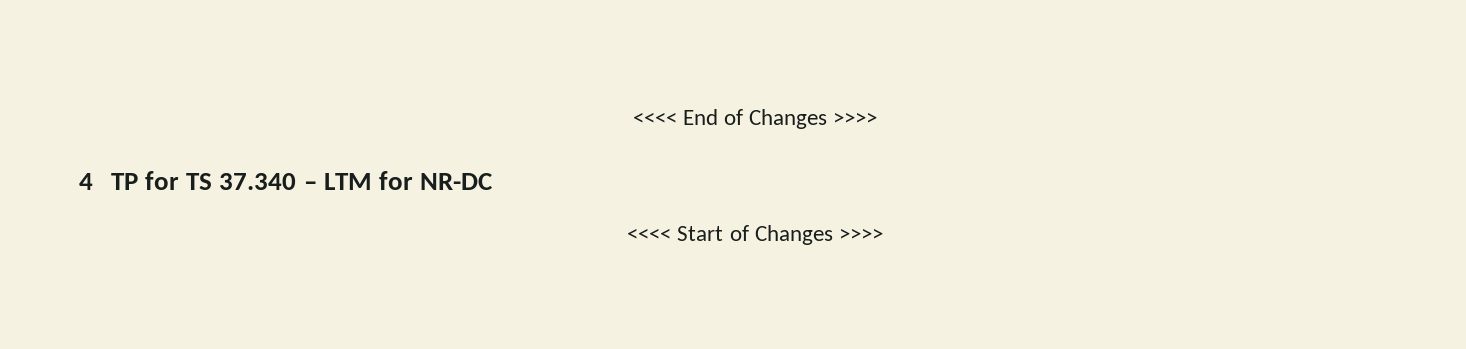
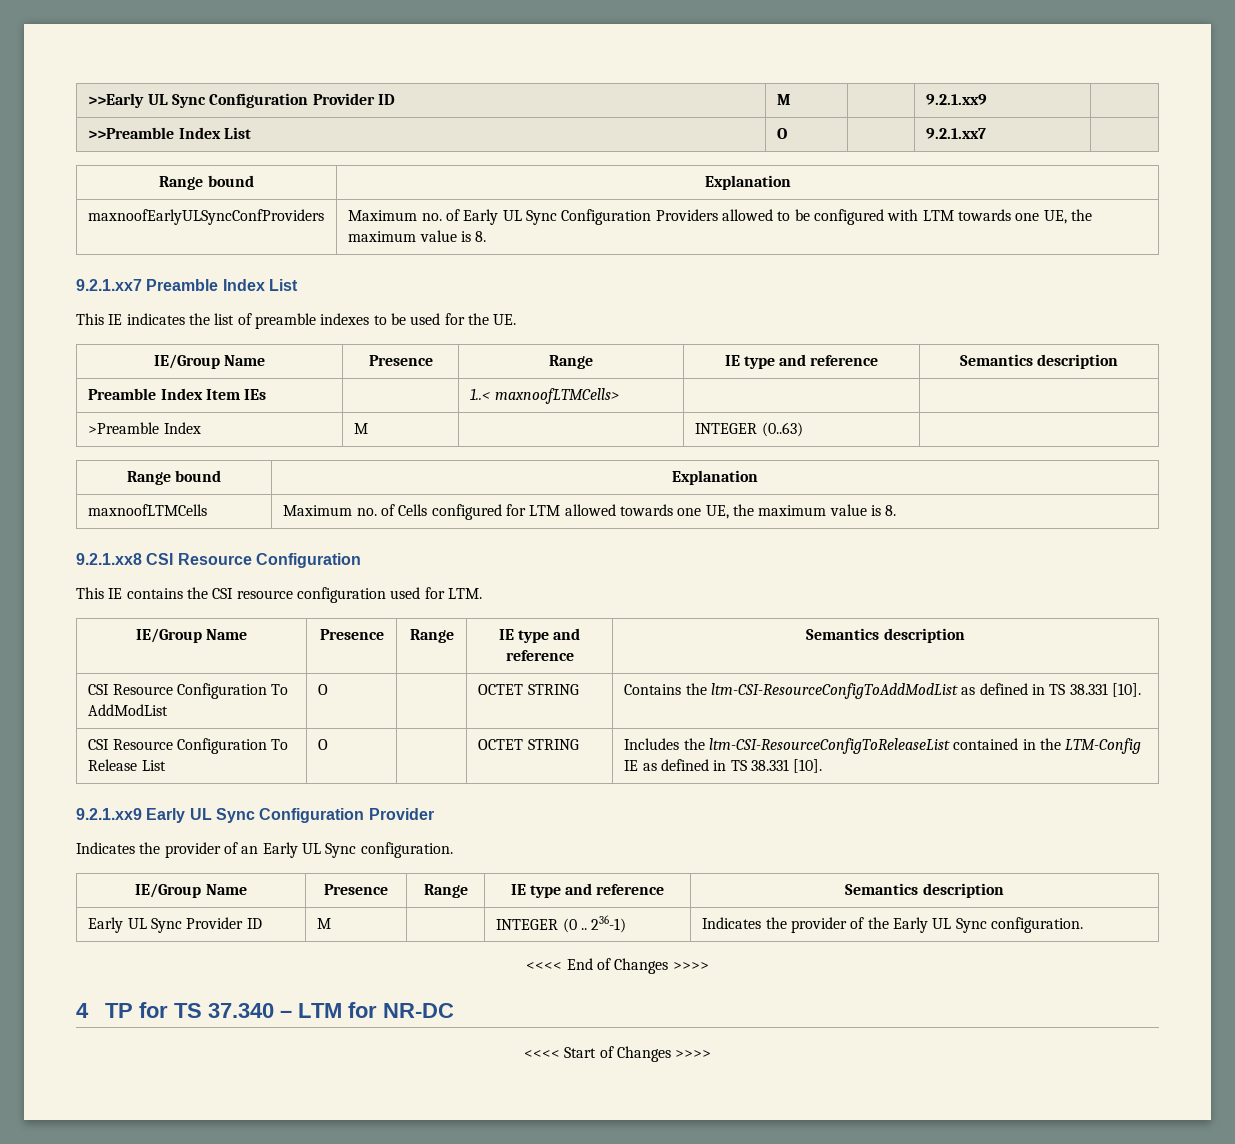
(632, 118) none -> [88,93,396,108] [777,94,792,105] [926,94,988,105] [88,127,252,139] [777,128,788,139] [926,128,987,139] [159,175,254,190] [704,175,791,190] [88,209,325,225] [348,209,1092,225] [348,230,487,242] [76,279,298,291] [76,313,517,329] [153,354,266,369] [368,355,433,366] [549,355,593,369] [724,354,879,369] [959,354,1119,369] [88,388,267,400] [470,388,619,404] [88,422,201,434] [354,423,369,434] [695,422,803,437] [126,470,222,485] [672,470,758,485] [88,504,208,516] [283,504,897,520] [76,553,361,568] [76,587,482,603] [135,628,248,643] [319,629,384,640] [409,629,454,643] [498,628,581,643] [505,650,574,661] [806,628,965,643] [88,683,289,699] [88,704,169,716] [318,684,329,695] [478,684,579,695] [624,683,1142,699] [88,738,289,754] [88,759,166,771] [318,739,329,750] [478,739,579,750] [624,738,1142,754] [624,759,823,773] [76,808,434,823] [76,842,453,858] [135,883,247,898] [324,884,388,895] [423,884,468,898] [510,883,665,898] [845,883,1004,898] [88,917,262,933] [317,918,332,929] [496,915,627,933] [702,917,1084,933] >>Early UL Sync Configuration Provider ID | M | | 9.2.1.xx9 | // >>Preamble Index List | O | | 9.2.1.xx7 | // Range bound | Explanation // maxnoofEarlyULSyncConfProviders | Maximum no. of Early UL Sync Configuration Providers allowed to be configured with LTM towards one UE, the maximum value is 8. // 9.2.1.xx7 Preamble Index List // This IE indicates the list of preamble indexes to be used for the UE. // IE/Group Name | Presence | Range | IE type and reference | Semantics description // Preamble Index Item IEs | | 1..< maxnoofLTMCells> | | // >Preamble Index | M | | INTEGER (0..63) | // Range bound | Explanation // maxnoofLTMCells | Maximum no. of Cells configured for LTM allowed towards one UE, the maximum value is 8. // 9.2.1.xx8 CSI Resource Configuration // This IE contains the CSI resource configuration used for LTM. // IE/Group Name | Presence | Range | IE type and reference | Semantics description // CSI Resource Configuration To AddModList | O | | OCTET STRING | Contains the ltm-CSI-ResourceConfigToAddModList as defined in TS 38.331 [10]. // CSI Resource Configuration To Release List | O | | OCTET STRING | Includes the ltm-CSI-ResourceConfigToReleaseList contained in the LTM-Config IE as defined in TS 38.331 [10]. // 9.2.1.xx9 Early UL Sync Configuration Provider // Indicates the provider of an Early UL Sync configuration. // IE/Group Name | Presence | Range | IE type and reference | Semantics description // Early UL Sync Provider ID | M | | INTEGER (0 .. 236-1) | Indicates the provider of the Early UL Sync configuration. //

